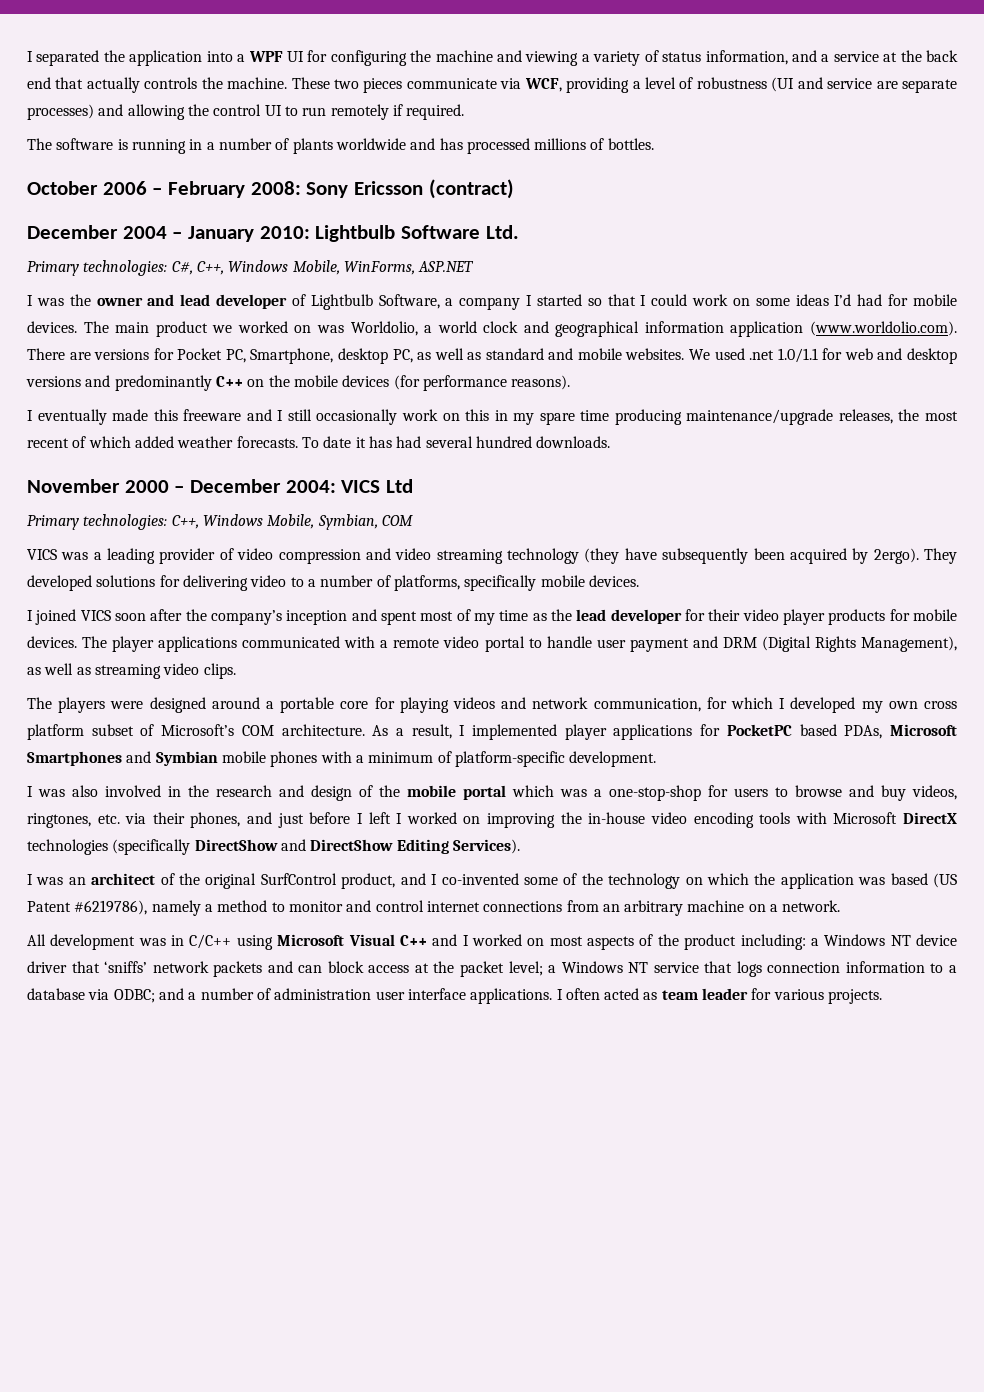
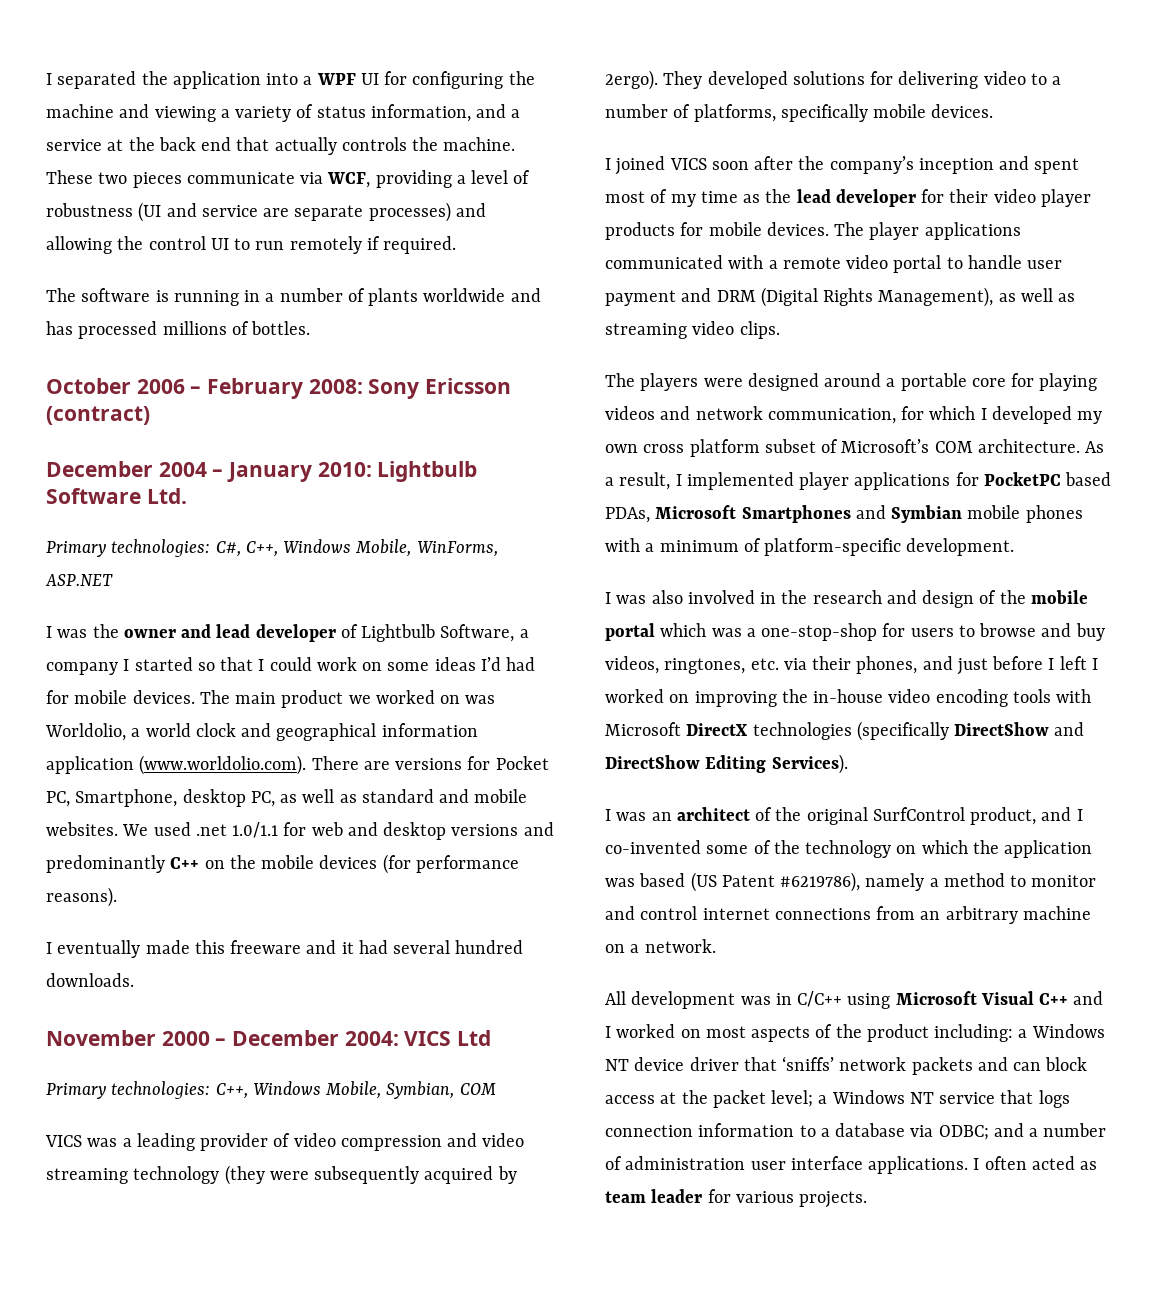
[277,409,958,425] [27,436,392,448] I still occasionally work on this in my spare time producing maintenance/upgrade releases, the most recent of which added weather forecasts. To date it has -> [341,942,354,954] it
[624,548,785,564] have subsequently been -> [269,1166,420,1184] were subsequently

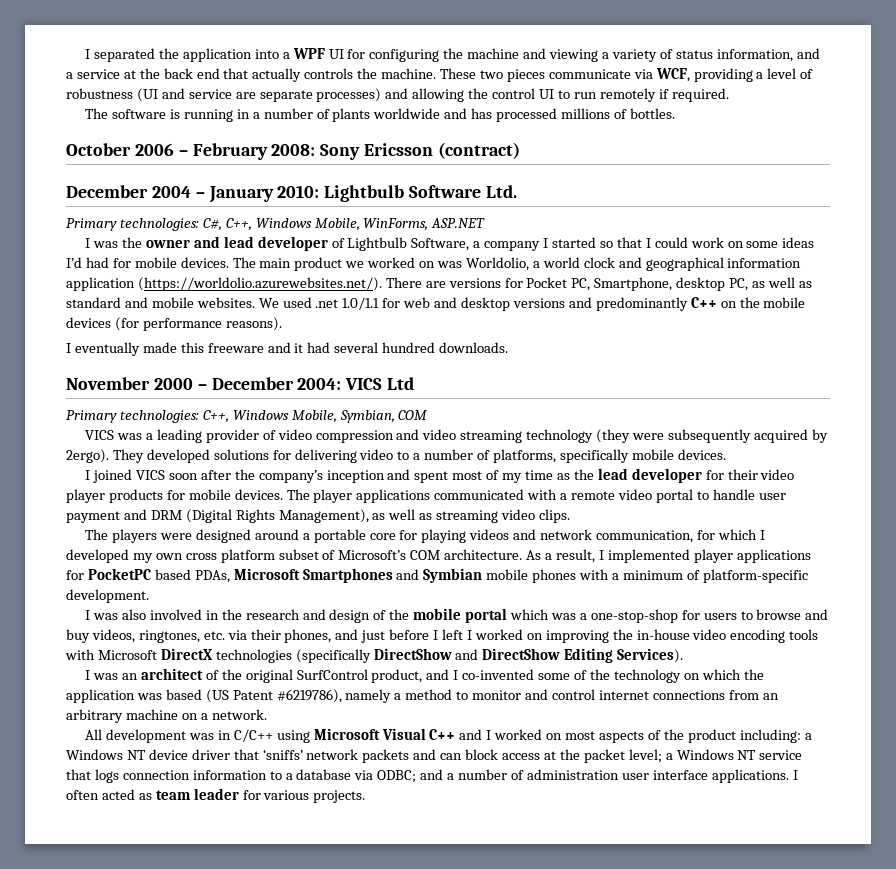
[139,755,307,775] (www.worldolio.com). -> [137,277,382,291] (https://worldolio.azurewebsites.net/).

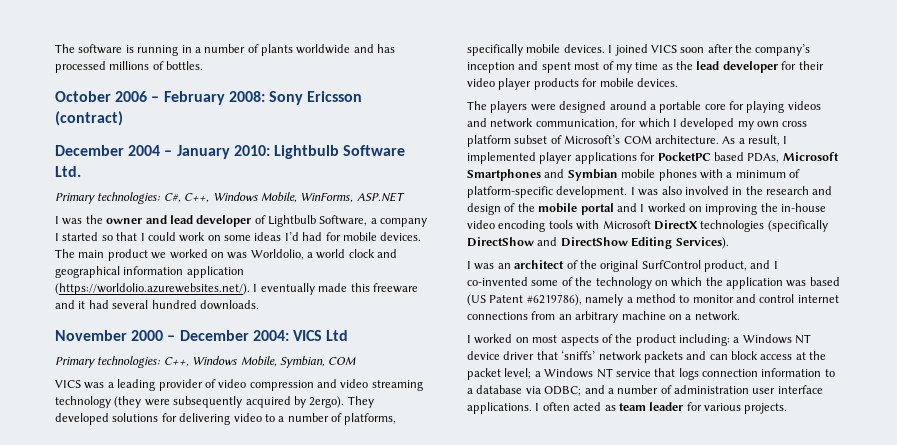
[85,48,820,62] [66,68,814,82] [66,88,729,102] I separated the application into a WPF UI for configuring the machine and viewing a variety of status information, and a service at the back end that actually controls the machine. These two pieces communicate via WCF, providing a level of robustness (UI and service are separate processes) and allowing the control UI to run remotely if required. // -> (55, 48) none
[385,277,812,291] [66,297,806,311] [66,317,282,331] There are versions for Pocket PC, Smartphone, desktop PC, as well as standard and mobile websites. We used .net 1.0/1.1 for web and desktop versions and predominantly C++ on the mobile devices (for performance reasons). // -> (250, 289) none
(726, 454) // -> (605, 48) none
[286,489,786,503] [66,509,571,523] The player applications communicated with a remote video portal to handle user payment and DRM (Digital Rights Management), as well as streaming video clips. -> (678, 82) none
(149, 596) // -> (628, 192) none
[510,609,829,623] [66,629,464,643] which was a one-stop-shop for users to browse and buy videos, ringtones, etc. via their phones, and just before I left -> [616,203,637,212] and
[85,728,483,743] All development was in C/C++ using Microsoft Visual C++ and -> (740, 316) none

